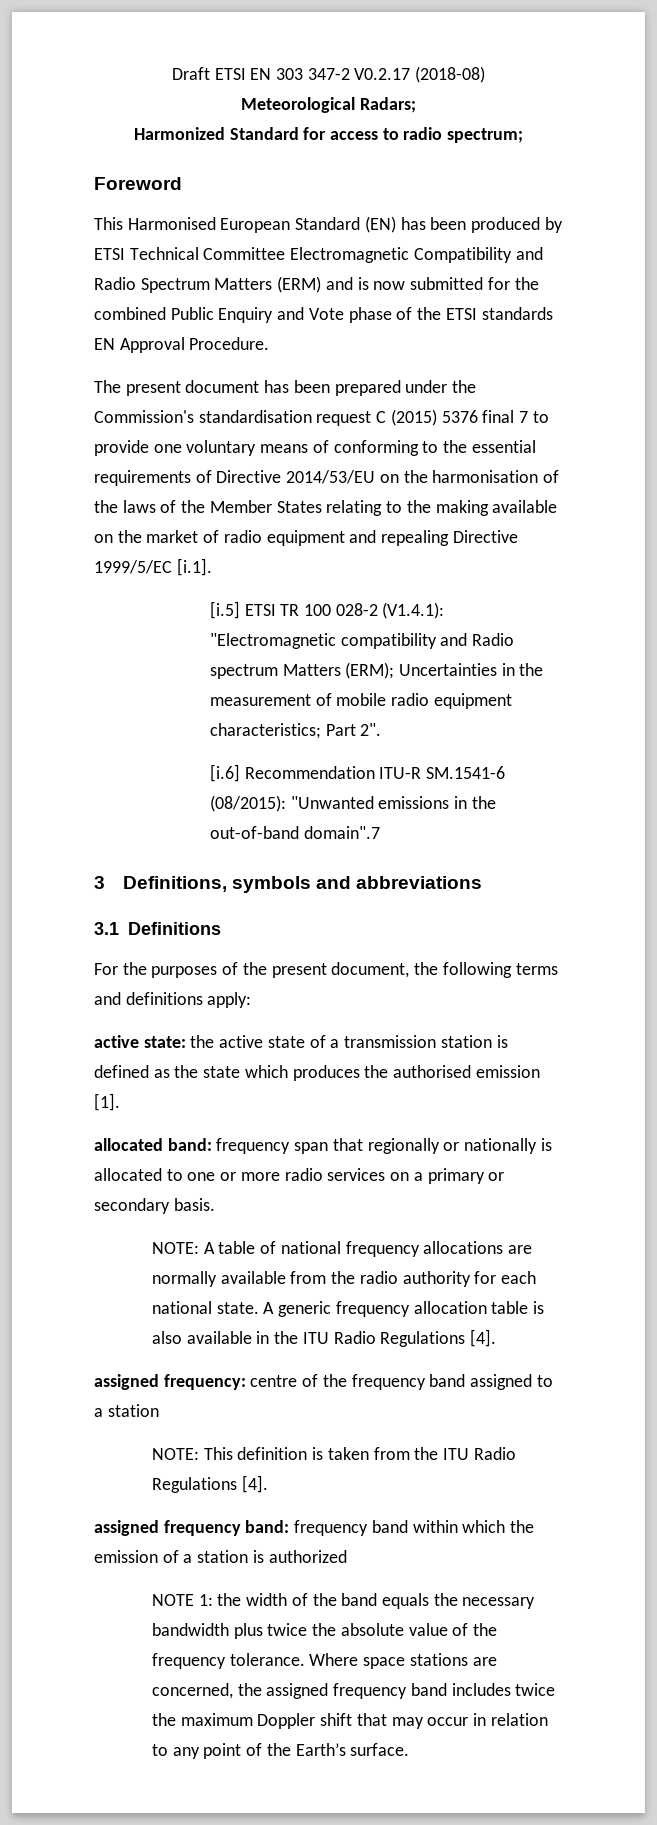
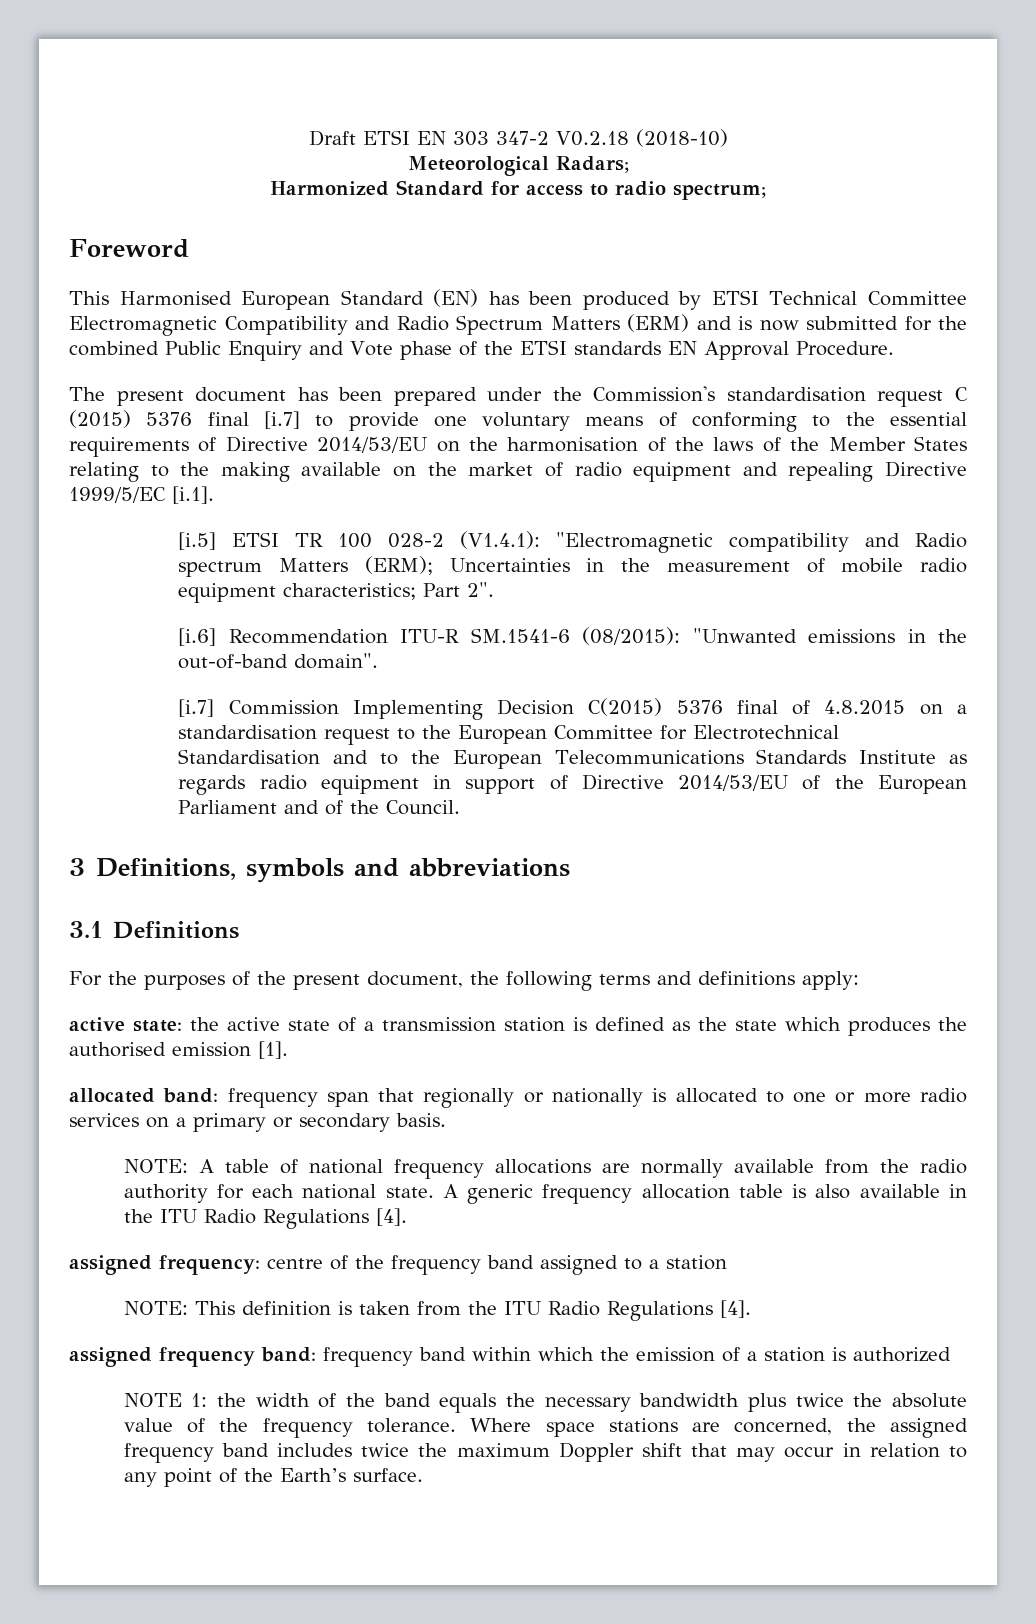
[354,66,486,83] V0.2.17 (2018-08) -> [555,129,728,147] V0.2.18 (2018-10)
[519,411,529,423] 7 -> [263,411,300,429] [i.7]
[303,826,380,839] domain".7 -> [294,653,379,669] [178,698,967,720] [178,725,840,745] [178,749,967,769] [178,774,967,795] [178,800,461,815] domain". // [i.7] Commission Implementing Decision C(2015) 5376 final of 4.8.2015 on a standardisation request to the European Committee for Electrotechnical Standardisation and to the European Telecommunications Standards Institute as regards radio equipment in support of Directive 2014/53/EU of the European Parliament and of the Council.

